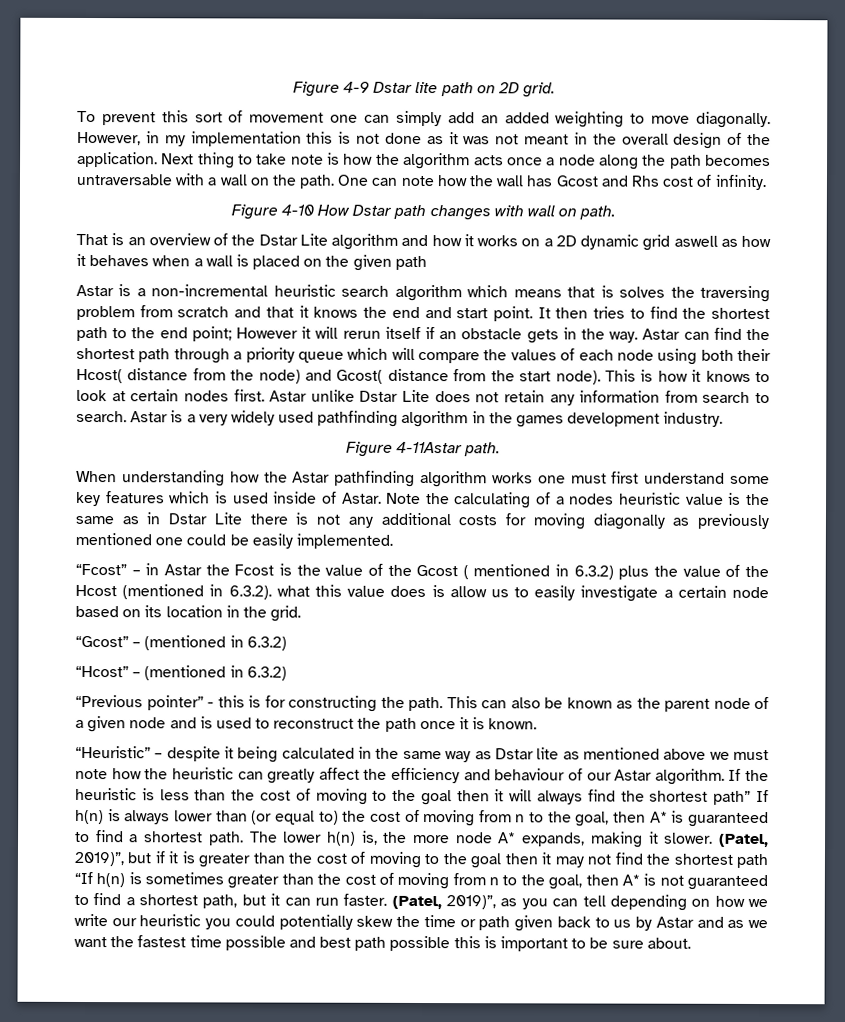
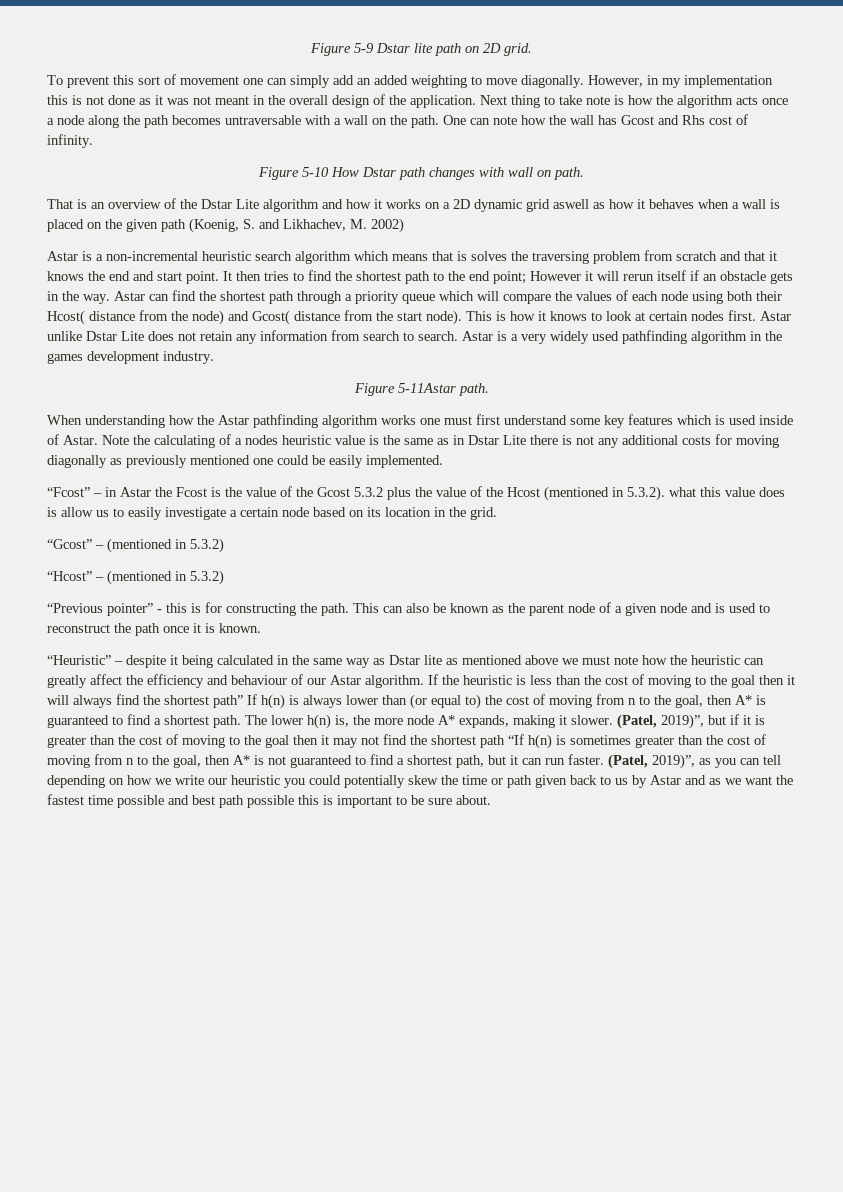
[292,81,371,97] Figure 4-9 -> [310,43,374,56] Figure 5-9
[280,204,314,216] 4-10 -> [302,167,329,177] 5-10
(427, 263) none -> [189,218,404,233] (Koenig, S. and Likhachev, M. 2002)
[396,441,463,454] 4-11Astar -> [397,383,456,393] 5-11Astar
[462,564,614,580] ( mentioned in 6.3.2) -> [354,487,383,497] 5.3.2
[228,585,272,600] 6.3.2). -> [627,486,665,501] 5.3.2).
[246,636,287,651] 6.3.2) -> [190,538,224,553] 5.3.2)
[246,666,287,681] 6.3.2) -> [190,570,224,585] 5.3.2)

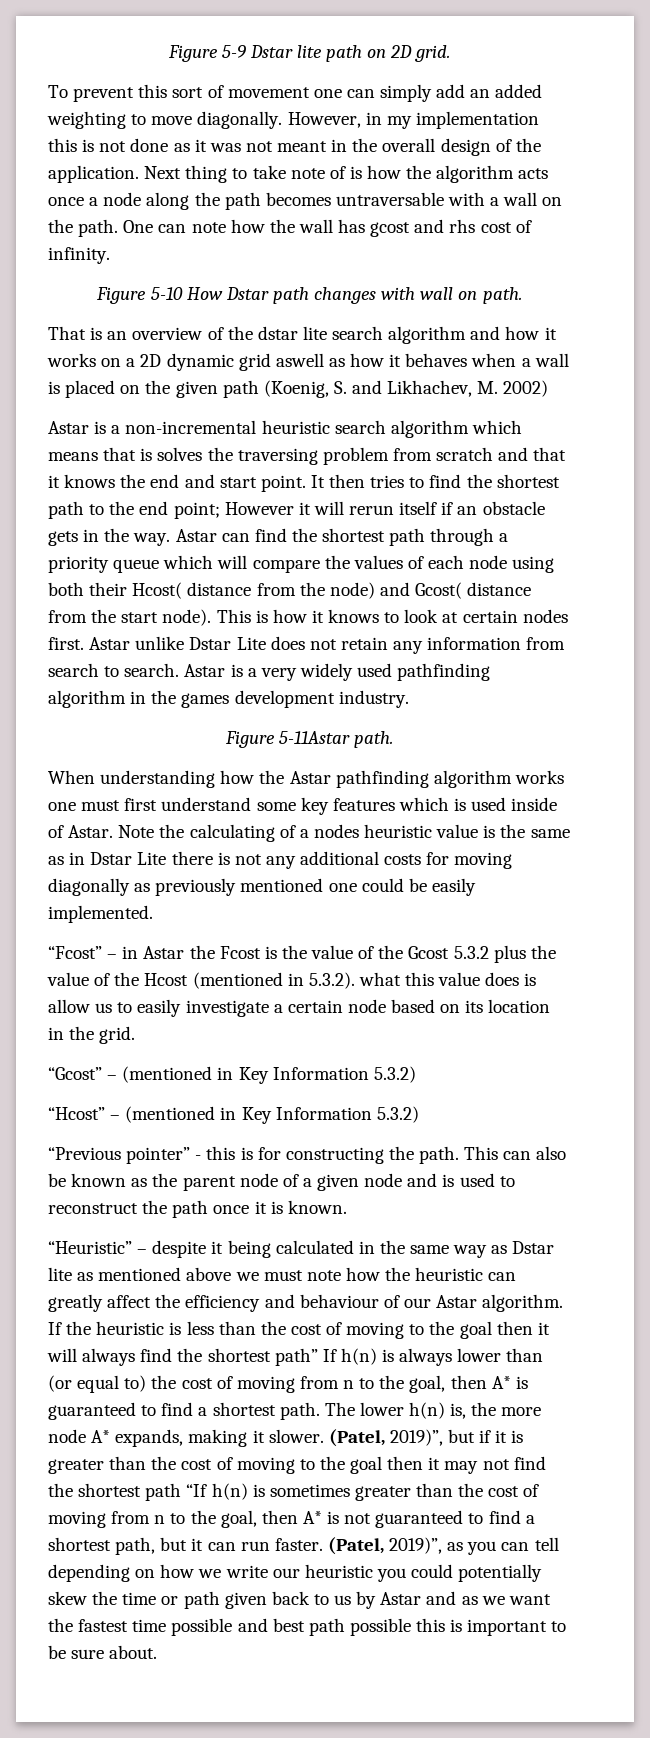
(610, 100) none -> [329,166,346,179] of
[621,115,705,125] Gcost and Rhs -> [370,219,476,237] gcost and rhs
[201,199,259,209] Dstar Lite -> [257,326,384,340] dstar lite search
(187, 544) none -> [238,1067,369,1084] Key Information
(187, 576) none -> [241,1107,372,1124] Key Information

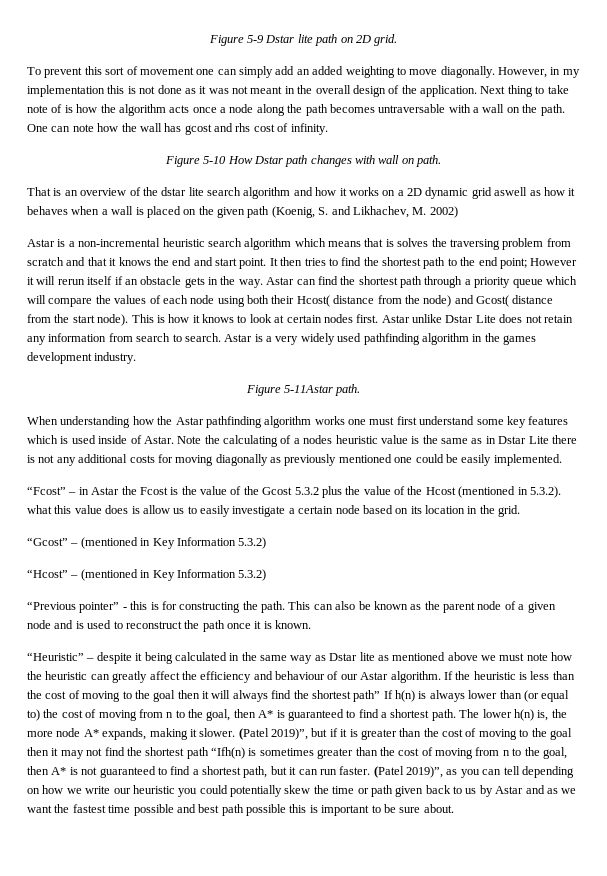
[328,1429,385,1447] (Patel, -> [238,728,269,740] (Patel
[186,1483,248,1500] “If h(n) -> [211,747,245,759] “Ifh(n)
[327,1537,384,1555] (Patel, -> [373,766,404,778] (Patel

